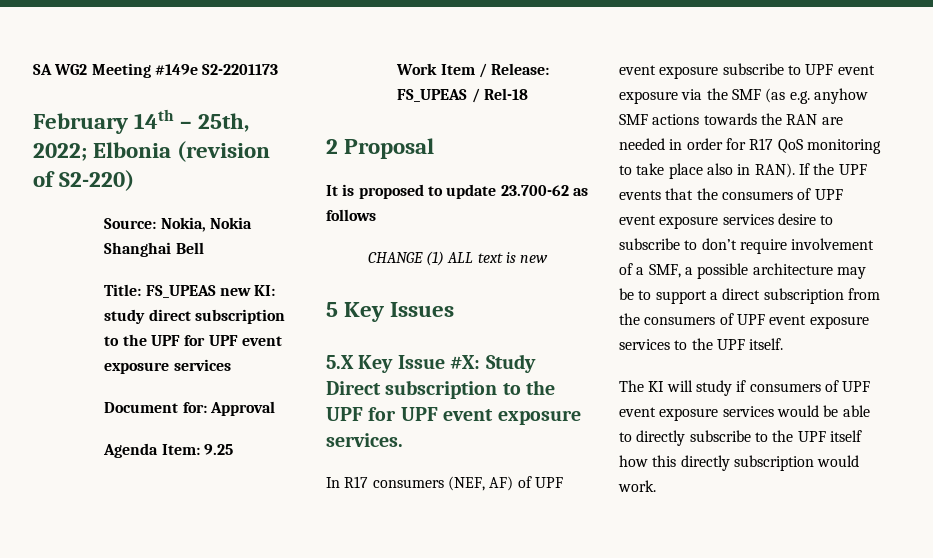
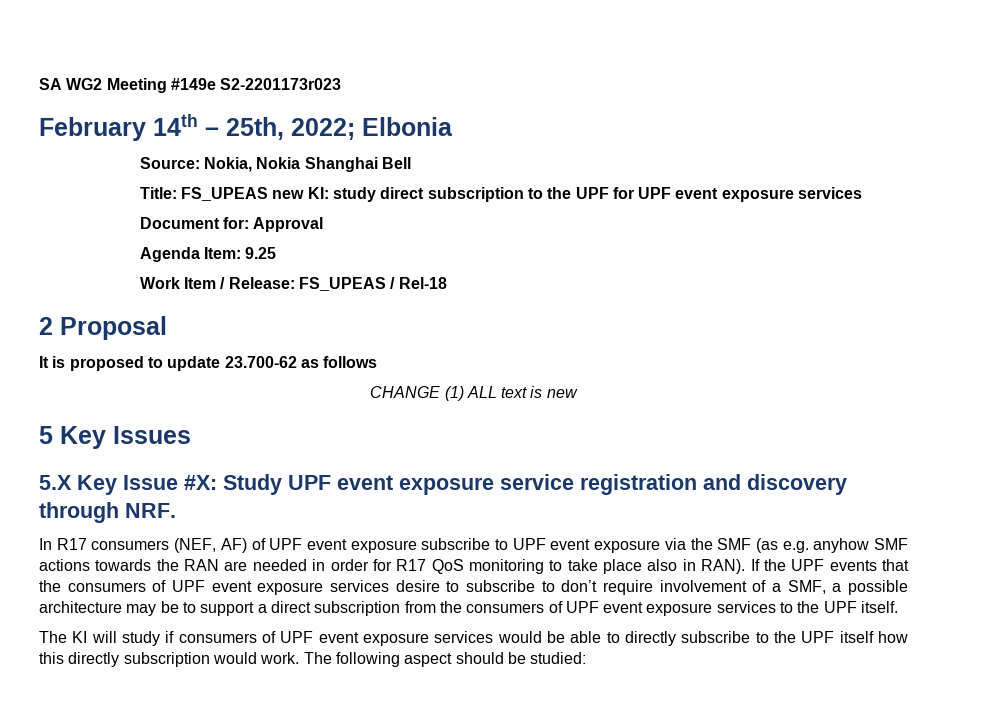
[202,64,279,75] S2-2201173 -> [220,78,342,90] S2-2201173r023
[177,141,271,162] [33,170,135,191] (revision of S2-220) -> (453, 126) none
[326,380,556,399] [326,407,581,425] [326,433,403,447] Direct subscription to the UPF for UPF event exposure services. -> [288,474,847,495] [39,502,176,523] UPF event exposure service registration and discovery through NRF.
(656, 486) none -> [303,652,587,667] The following aspect should be studied:

